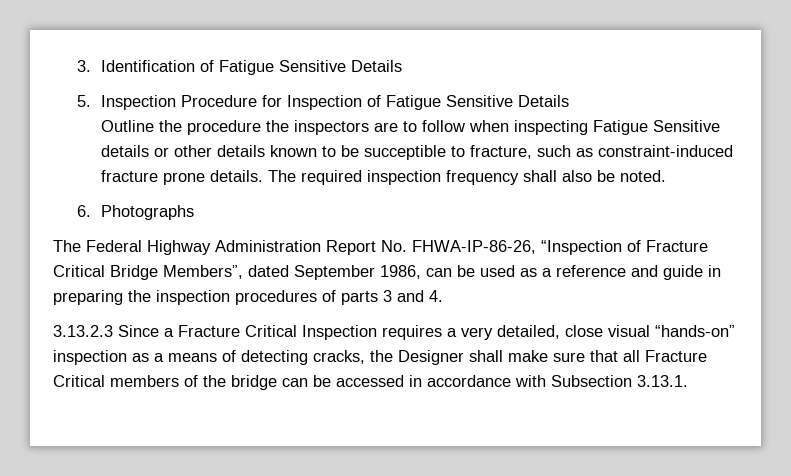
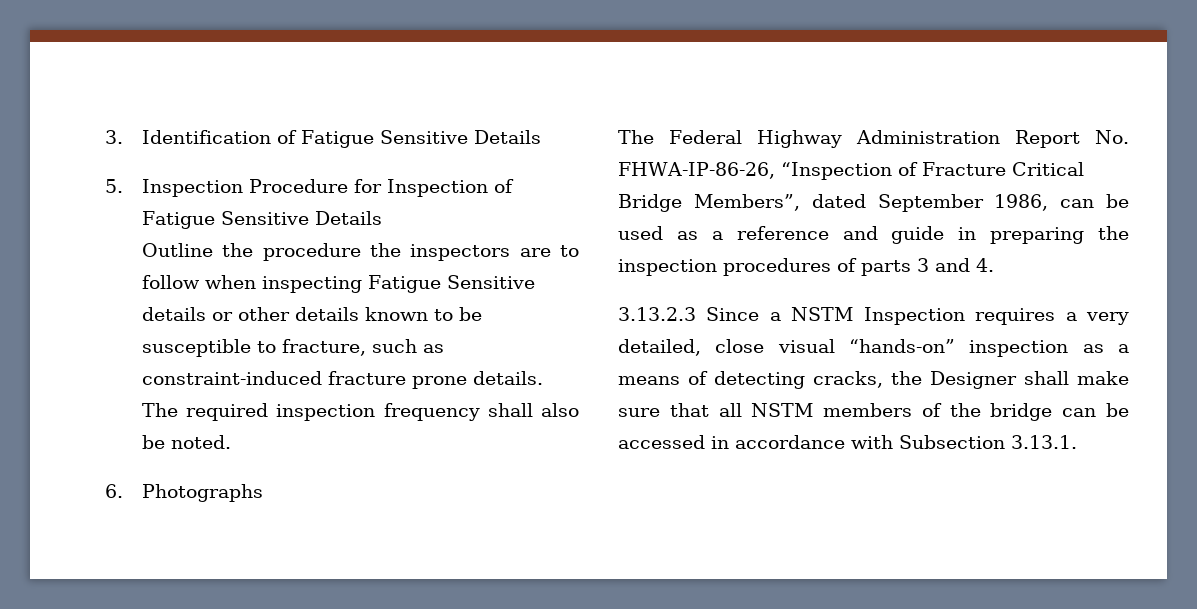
[363,145,446,160] succeptible -> [141,339,251,357] susceptible
[178,325,297,337] Fracture Critical -> [791,307,854,321] NSTM
[645,350,707,362] [53,375,105,387] Fracture Critical -> [751,403,814,417] NSTM

